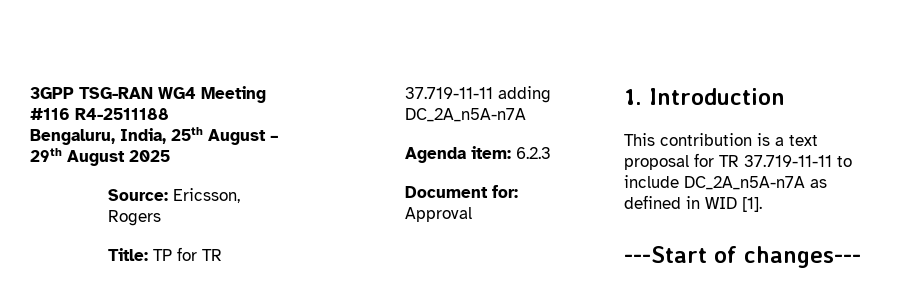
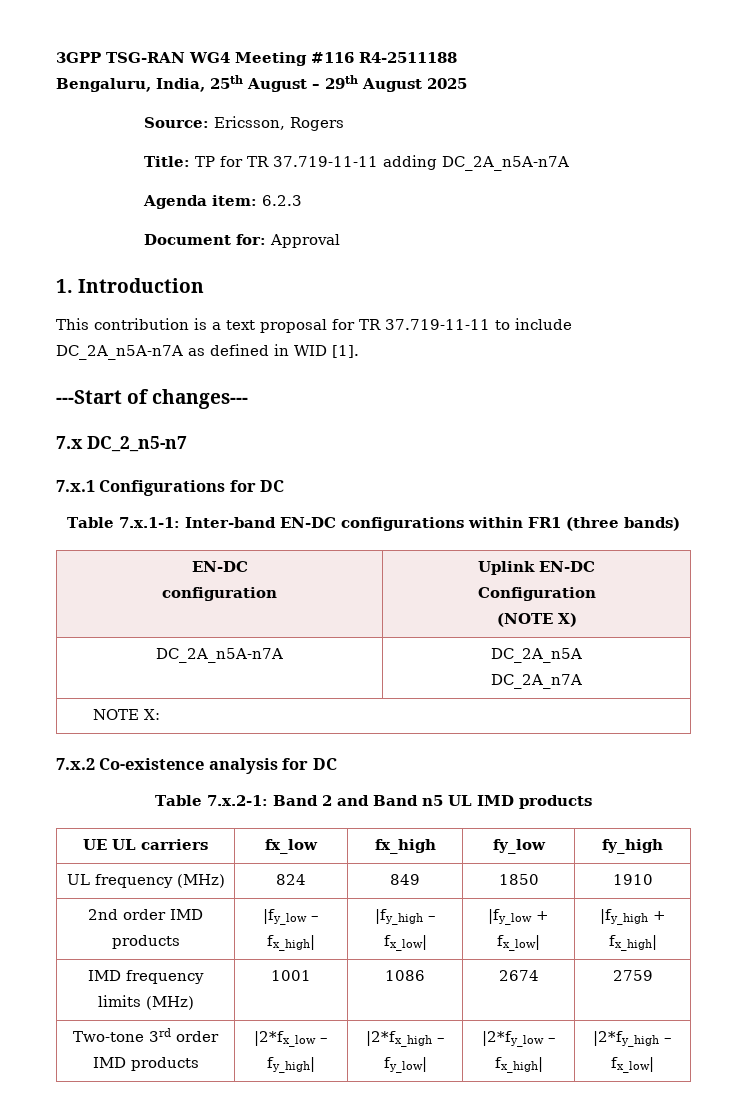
(861, 257) none -> [56,436,187,452] [56,480,285,496] [67,517,680,531] [191,561,248,572] [162,587,277,601] [478,561,595,575] [477,587,596,601] [496,613,577,627] [156,648,283,663] [491,648,582,663] [491,674,582,689] [92,709,160,720] [56,758,337,774] [155,795,592,809] [83,839,208,850] [265,839,318,854] [374,839,436,854] [492,839,546,854] [602,839,663,854] [66,874,225,888] [276,874,306,885] [390,874,420,885] [498,874,539,885] [612,874,653,885] [88,909,203,920] [111,935,180,949] [263,909,319,925] [267,935,315,951] [374,909,436,925] [383,935,427,951] [488,909,549,925] [497,935,540,951] [599,909,666,925] [608,935,657,951] [88,970,204,984] [97,995,194,1010] [271,970,311,981] [385,970,425,981] [498,970,539,981] [612,970,653,981] [73,1028,219,1042] [92,1057,199,1071] [254,1031,328,1047] [267,1057,315,1073] [365,1031,445,1047] [383,1057,427,1073] [481,1031,556,1047] [494,1057,543,1073] [593,1031,672,1047] [611,1057,654,1073] // 7.x DC_2_n5-n7 // 7.x.1 Configurations for DC // Table 7.x.1-1: Inter-band EN-DC configurations within FR1 (three bands) // EN-DC // configuration | Uplink EN-DC // Configuration // (NOTE X) // DC_2A_n5A-n7A | DC_2A_n5A // DC_2A_n7A // NOTE X: // 7.x.2 Co-existence analysis for DC // Table 7.x.2-1: Band 2 and Band n5 UL IMD products // UE UL carriers | fx_low | fx_high | fy_low | fy_high // UL frequency (MHz) | 824 | 849 | 1850 | 1910 // 2nd order IMD products | |fy_low – fx_high| | |fy_high – fx_low| | |fy_low + fx_low| | |fy_high + fx_high| // IMD frequency limits (MHz) | 1001 | 1086 | 2674 | 2759 // Two-tone 3rd order IMD products | |2*fx_low – fy_high| | |2*fx_high – fy_low| | |2*fy_low – fx_high| | |2*fy_high – fx_low|

